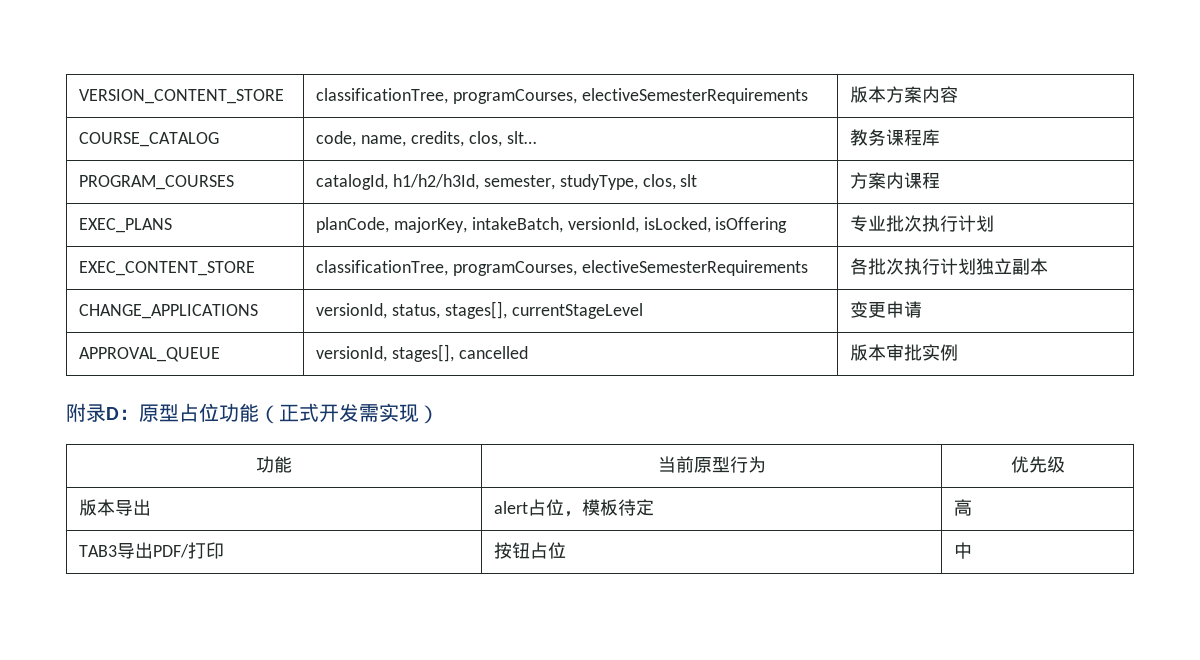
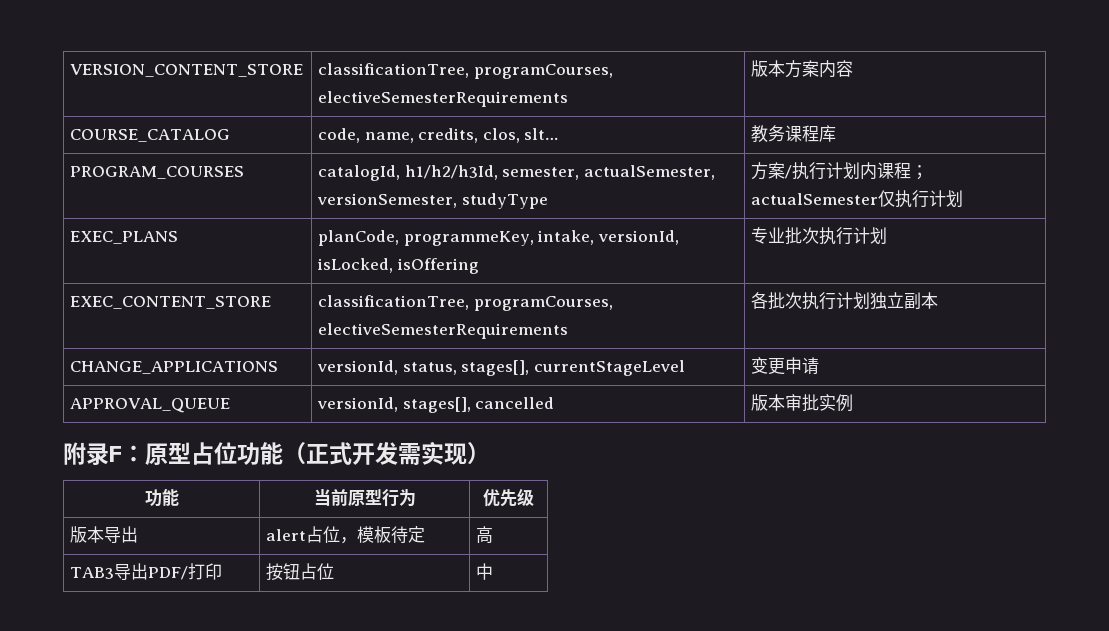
[559,174,698,190] [850,172,941,189] studyType, clos, slt | 方案内课程 -> [583,165,715,180] [317,193,548,209] [751,162,929,180] [751,190,964,208] actualSemester, versionSemester, studyType | 方案/执行计划内课程；actualSemester仅执行计划
[394,217,563,233] majorKey, intakeBatch, -> [403,230,595,246] programmeKey, intake,
[106,407,119,420] D -> [109,446,122,462] F

